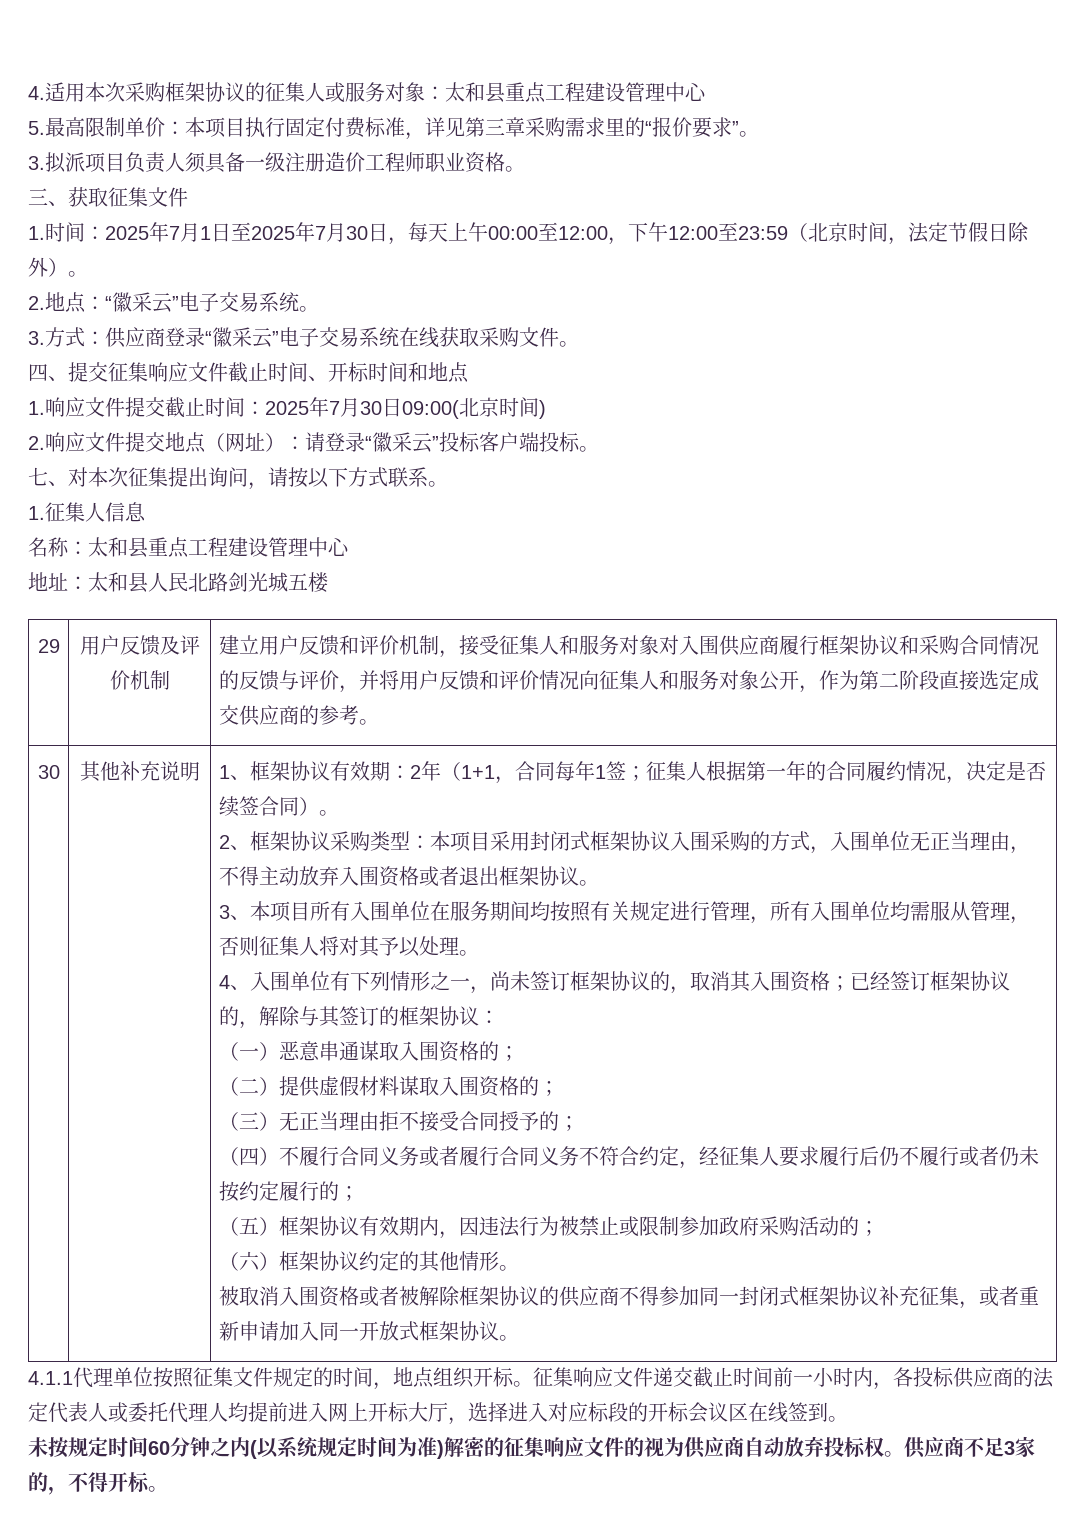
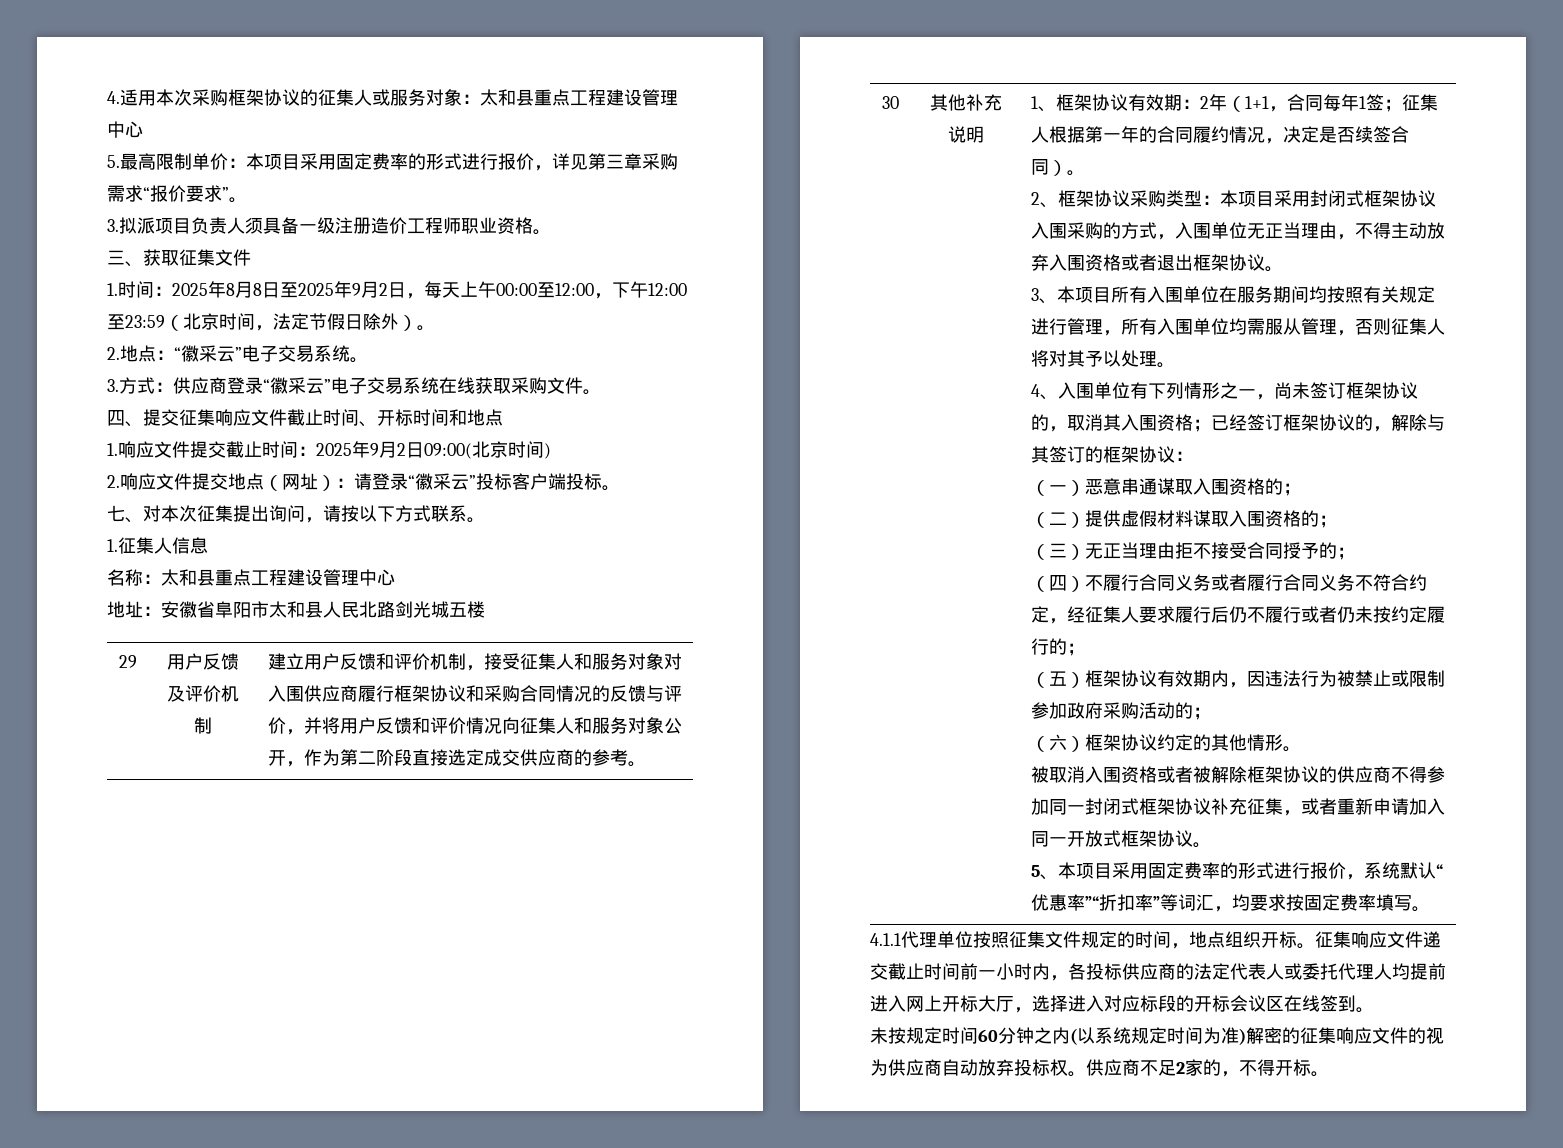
[245,117,405,138] 执行固定付费标准 -> [300,153,534,170] 采用固定费率的形式进行报价
[605,117,645,137] 里的 -> (143, 193) none
[169,222,368,242] 7月1日至2025年7月30 -> [226,281,388,298] 8月8日至2025年9月2
[329,398,382,417] 7月30 -> [370,441,406,458] 9月2
(88, 583) none -> [161,601,269,618] 安徽省阜阳市
(519, 1338) none -> [1030,862,1443,880] [1030,894,1430,912] // 5、本项目采用固定费率的形式进行报价，系统默认“优惠率”“折扣率”等词汇，均要求按固定费率填写。
[1004,1441,1015,1455] 3 -> [1176,1062,1185,1074] 2

